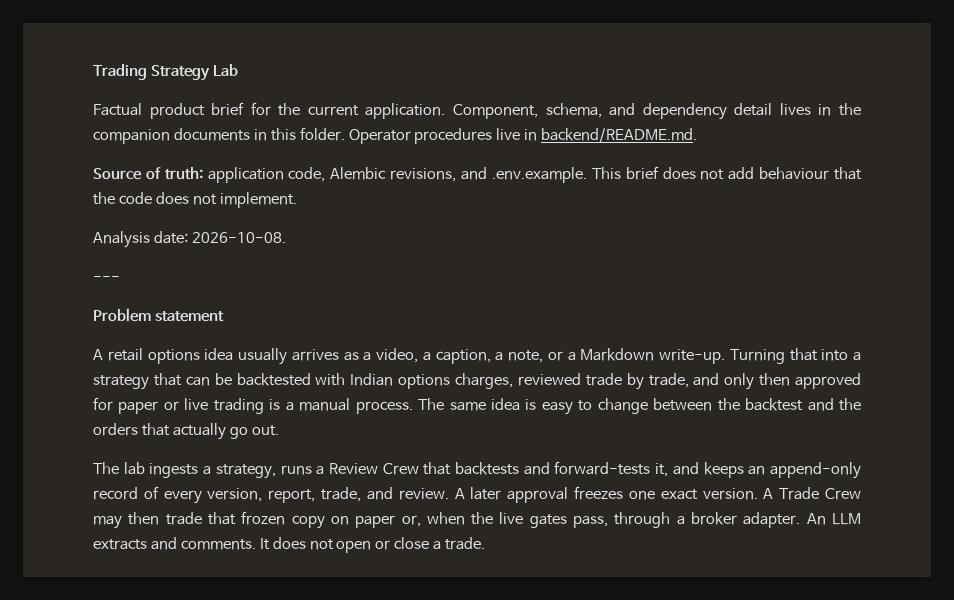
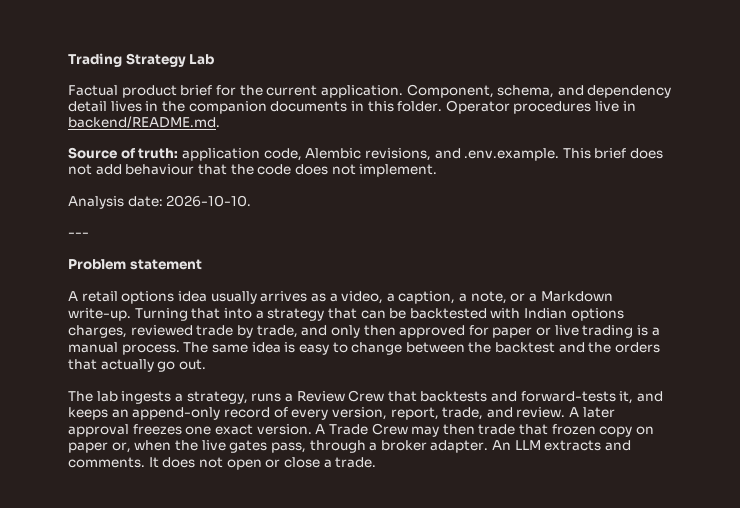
[191,232,286,243] 2026-10-08. -> [166,195,252,207] 2026-10-10.

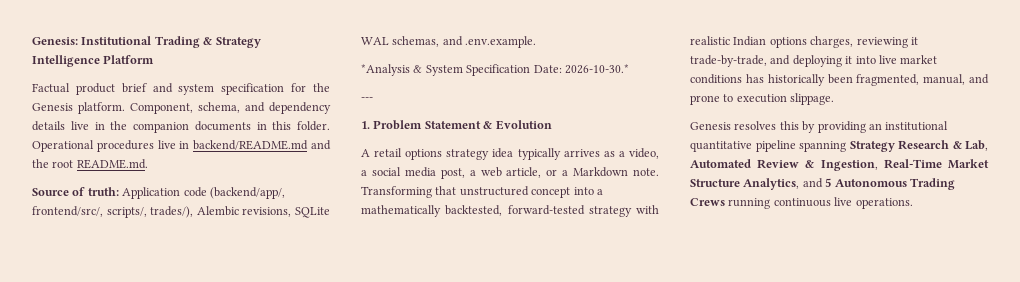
[68,53,215,67] [68,85,403,98] Trading Strategy Lab // Factual product brief for the current application. -> [32,36,261,48] [32,55,155,67] [32,83,330,95] [32,102,125,114] Genesis: Institutional Trading & Strategy Intelligence Platform // Factual product brief and system specification for the Genesis platform.
[68,101,142,112] detail lives -> [32,121,89,131] details live
[445,100,510,114] Operator -> [32,140,94,152] Operational
[68,116,220,128] [68,147,664,161] [68,164,438,177] [68,195,252,209] [68,232,89,237] [68,259,202,270] backend/README.md. // Source of truth: application code, Alembic revisions, and .env.example. This brief does not add behaviour that the code does not implement. // Analysis date: 2026-10-10. // --- // Problem statement -> [193,140,332,150] [32,159,148,169] [32,187,285,199] [32,206,330,218] [361,36,537,48] [361,64,629,76] [361,97,373,101] [361,120,552,130] backend/README.md and the root README.md. // Source of truth: Application code (backend/app/, frontend/src/, scripts/, trades/), Alembic revisions, SQLite WAL schemas, and .env.example. // *Analysis & System Specification Date: 2026-10-30.* // --- // 1. Problem Statement & Evolution
[177,291,257,304] idea usually -> [446,148,561,160] strategy idea typically
[398,291,613,304] [68,308,624,321] [68,325,660,338] [68,342,661,355] [68,359,206,372] [68,390,664,404] [68,407,615,420] [68,423,655,437] [68,440,632,453] [68,457,377,470] caption, a note, or a Markdown write-up. Turning that into a strategy that can be backtested with Indian options charges, reviewed trade by trade, and only then approved for paper or live trading is a manual process. The same idea is easy to change between the backtest and the orders that actually go out. // The lab ingests a strategy, runs a Review Crew that backtests and forward-tests it, and keeps an append-only record of every version, report, trade, and review. A later approval freezes one exact version. A Trade Crew may then trade that frozen copy on paper or, when the live gates pass, through a broker adapter. An LLM extracts and comments. It does not open or close a trade. -> [371,167,659,179] [361,186,603,198] [361,205,659,217] [690,36,918,48] [690,55,938,67] [690,74,989,86] [690,93,835,105] [690,121,949,133] [690,140,988,152] [690,159,989,171] [690,178,955,190] [690,197,913,209] social media post, a web article, or a Markdown note. Transforming that unstructured concept into a mathematically backtested, forward-tested strategy with realistic Indian options charges, reviewing it trade-by-trade, and deploying it into live market conditions has historically been fragmented, manual, and prone to execution slippage. // Genesis resolves this by providing an institutional quantitative pipeline spanning Strategy Research & Lab, Automated Review & Ingestion, Real-Time Market Structure Analytics, and 5 Autonomous Trading Crews running continuous live operations.

